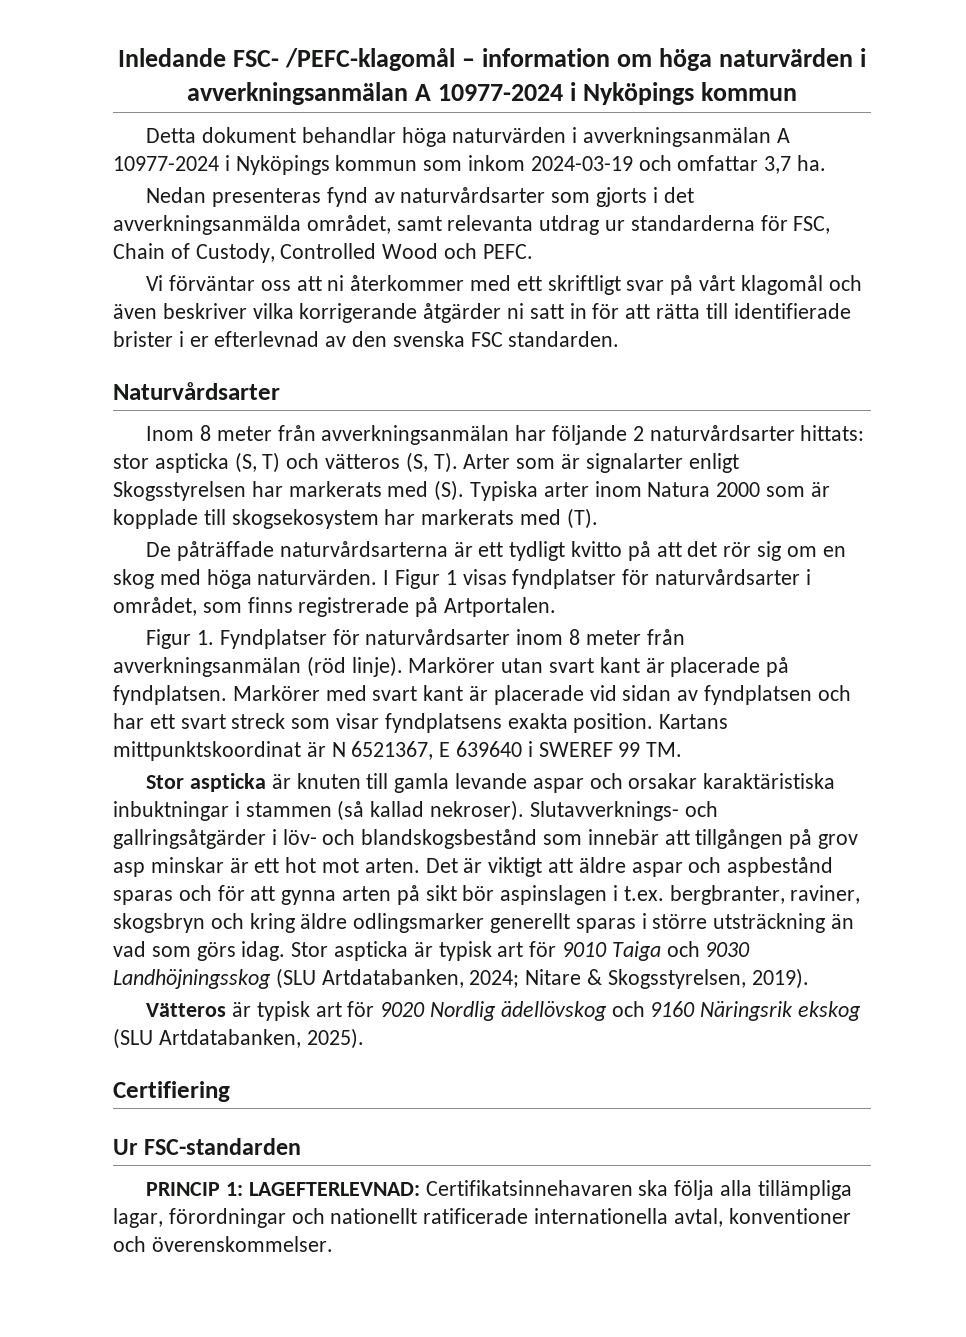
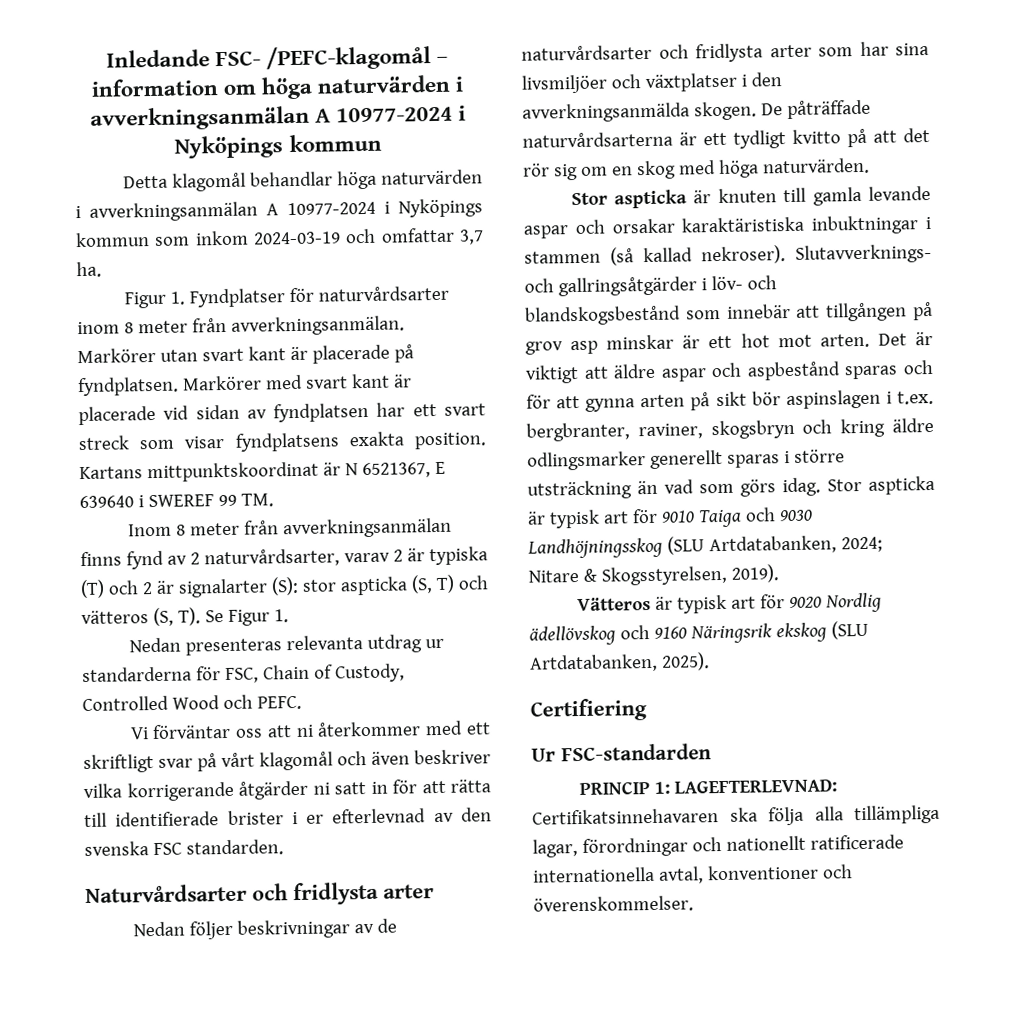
[201,127,296,143] dokument -> [171,172,246,192] klagomål
[146,187,694,207] [113,215,442,235] Nedan presenteras fynd av naturvårdsarter som gjorts i det avverkningsanmälda området, samt -> [123,285,449,309] [77,315,405,336] [77,344,414,364] [77,373,412,397] [78,402,486,426] [78,431,487,452] [79,461,446,483] [79,493,274,509] [127,517,452,539] [80,546,488,570] [80,574,489,599] [81,607,289,627] [128,637,282,656] Figur 1. Fyndplatser för naturvårdsarter inom 8 meter från avverkningsanmälan. Markörer utan svart kant är placerade på fyndplatsen. Markörer med svart kant är placerade vid sidan av fyndplatsen har ett svart streck som visar fyndplatsens exakta position. Kartans mittpunktskoordinat är N 6521367, E 639640 i SWEREF 99 TM. // Inom 8 meter från avverkningsanmälan finns fynd av 2 naturvårdsarter, varav 2 är typiska (T) och 2 är signalarter (S): stor aspticka (S, T) och vätteros (S, T). Se Figur 1. // Nedan presenteras
[146,425,865,445] [113,452,739,473] [113,480,830,501] [113,508,598,529] // Inom 8 meter från avverkningsanmälan har följande 2 naturvårdsarter hittats: stor aspticka (S, T) och vätteros (S, T). Arter som är signalarter enligt Skogsstyrelsen har markerats med (S). Typiska arter inom Natura 2000 som är kopplade till skogsekosystem har markerats med (T). // -> [252,881,434,906] [132,918,397,940] [521,41,929,63] [521,72,782,94] [522,101,757,123] och fridlysta arter // Nedan följer beskrivningar av de naturvårdsarter och fridlysta arter som har sina livsmiljöer och växtplatser i den avverkningsanmälda skogen.
[383,569,811,589] [113,597,557,617] [146,629,685,649] [113,656,790,677] [113,685,851,705] [113,713,729,733] [113,741,683,761] I Figur 1 visas fyndplatser för naturvårdsarter i området, som finns registrerade på Artportalen. // Figur 1. Fyndplatser för naturvårdsarter inom 8 meter från avverkningsanmälan (röd linje). Markörer utan svart kant är placerade på fyndplatsen. Markörer med svart kant är placerade vid sidan av fyndplatsen och har ett svart streck som visar fyndplatsens exakta position. Kartans mittpunktskoordinat är N 6521367, E 639640 i SWEREF 99 TM. -> (870, 166) none

